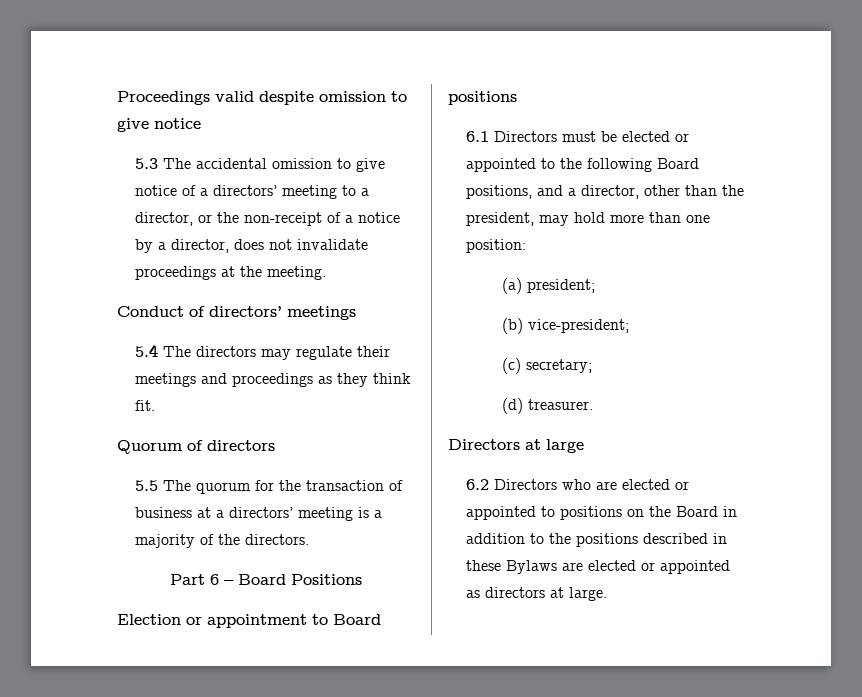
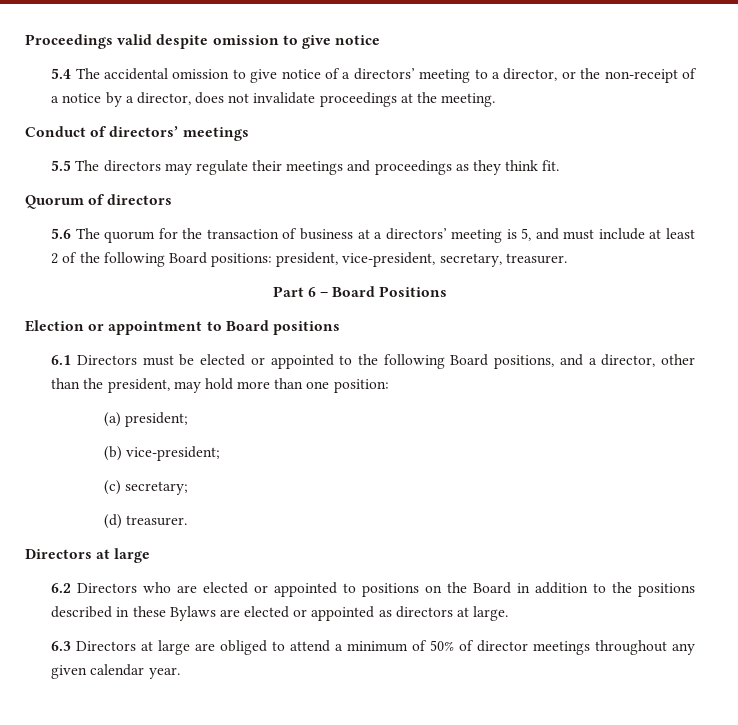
[134,158,158,169] 5.3 -> [51,68,72,79] 5.4
[134,344,158,357] 5.4 -> [51,160,72,171] 5.5
[134,480,158,491] 5.5 -> [51,228,72,239] 5.6
[373,510,382,518] [134,534,309,548] a majority of the directors. -> [521,228,695,241] [51,252,567,267] 5, and must include at least 2 of the following Board positions: president, vice-president, secretary, treasurer.
(607, 594) none -> [51,640,695,655] [51,664,180,679] // 6.3 Directors at large are obliged to attend a minimum of 50% of director meetings throughout any given calendar year.

